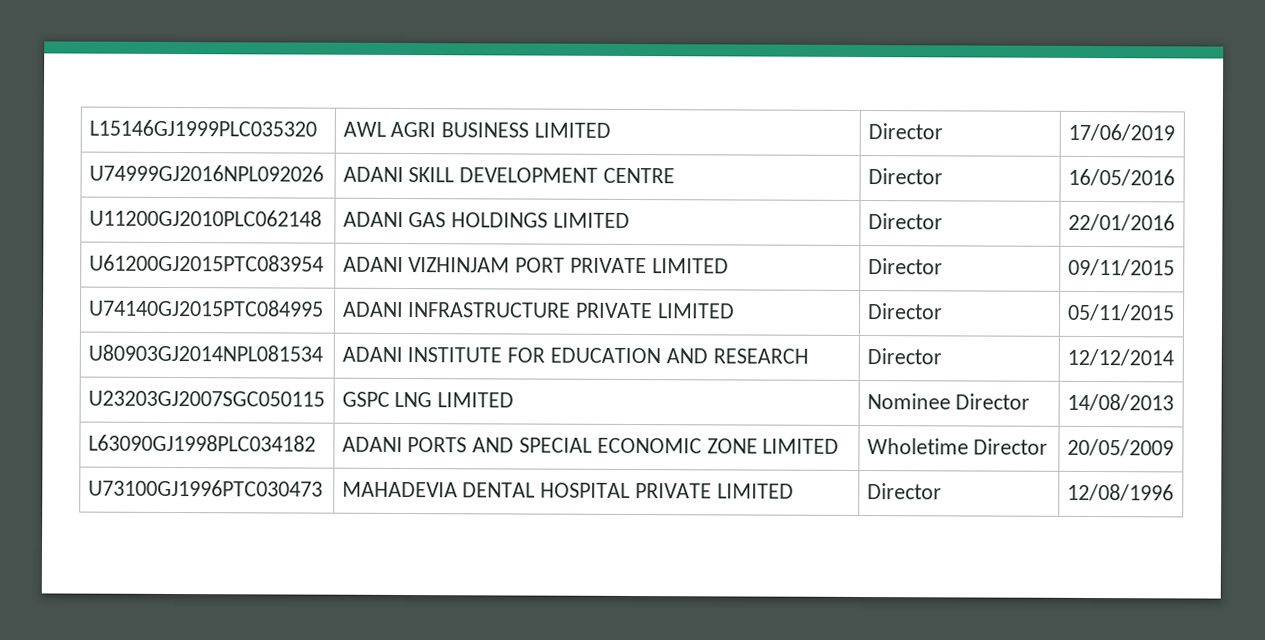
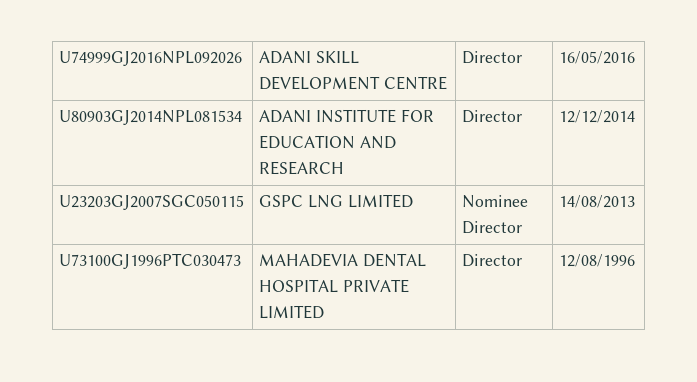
[88,119,317,137] [342,121,612,138] [867,123,943,140] [1067,123,1175,142] L15146GJ1999PLC035320 | AWL AGRI BUSINESS LIMITED | Director | 17/06/2019 // -> (59, 58) none
[88,209,322,227] [342,211,631,228] [867,213,943,230] [1067,213,1175,232] [88,254,324,272] [342,256,729,274] [867,258,943,275] [1067,258,1175,277] [88,299,324,317] [342,301,736,319] [867,303,943,320] [1067,303,1175,322] // U11200GJ2010PLC062148 | ADANI GAS HOLDINGS LIMITED | Director | 22/01/2016 // U61200GJ2015PTC083954 | ADANI VIZHINJAM PORT PRIVATE LIMITED | Director | 09/11/2015 // U74140GJ2015PTC084995 | ADANI INFRASTRUCTURE PRIVATE LIMITED | Director | 05/11/2015 -> (636, 57) none
[87,434,316,452] [341,436,840,454] [866,438,1049,455] [1066,438,1174,457] // L63090GJ1998PLC034182 | ADANI PORTS AND SPECIAL ECONOMIC ZONE LIMITED | Wholetime Director | 20/05/2009 -> (636, 201) none

